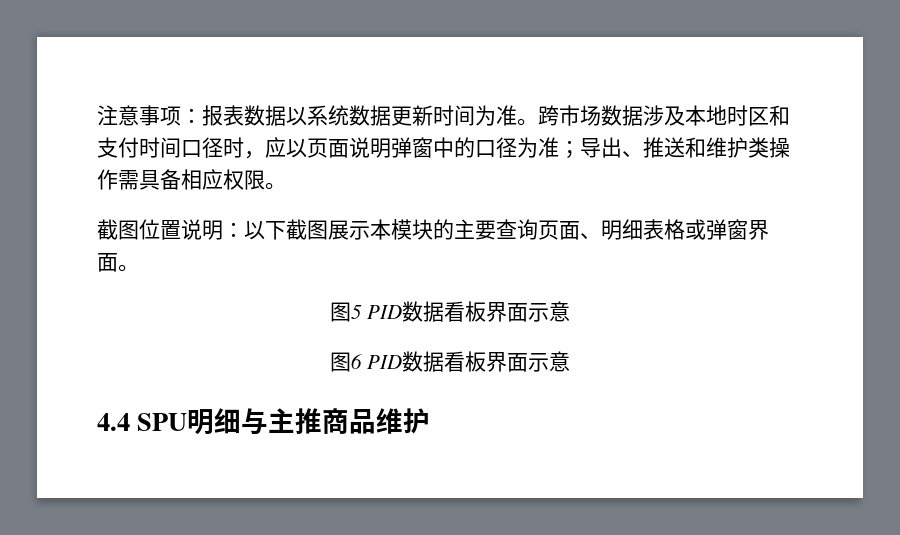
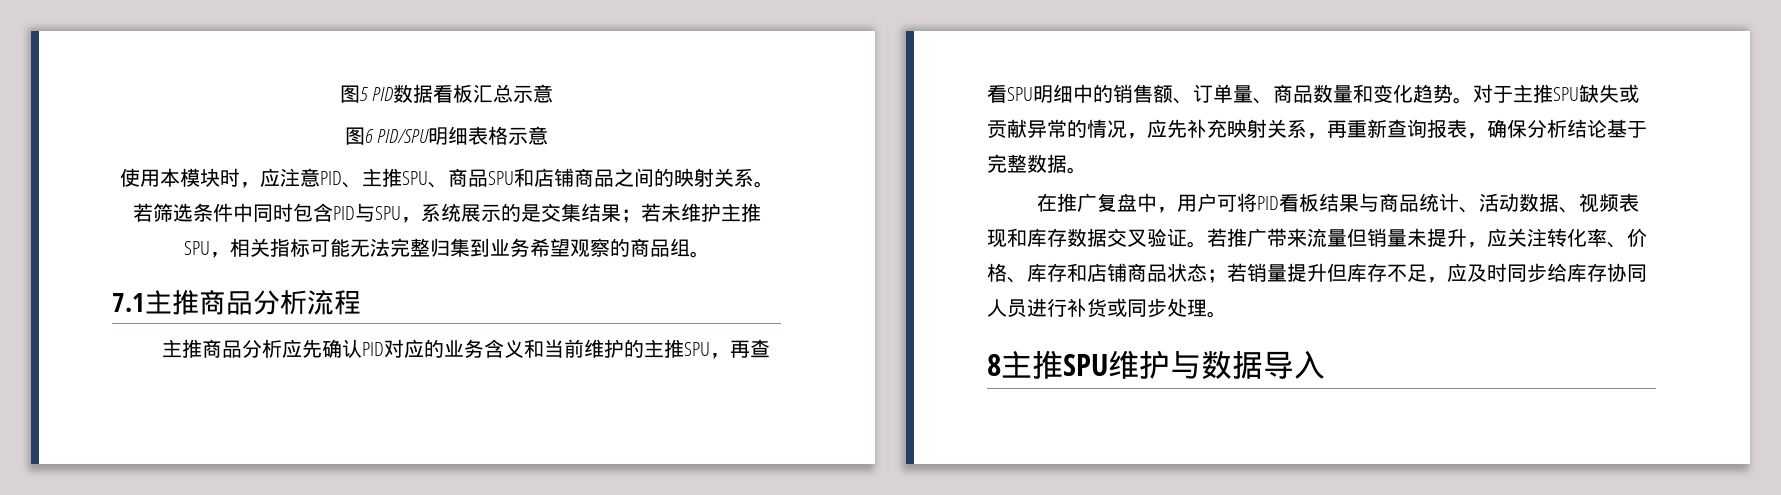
[97,105,790,126] [97,137,790,159] [97,169,286,190] [97,219,769,240] [97,253,139,272] 注意事项：报表数据以系统数据更新时间为准。跨市场数据涉及本地时区和支付时间口径时，应以页面说明弹窗中的口径为准；导出、推送和维护类操作需具备相应权限。 // 截图位置说明：以下截图展示本模块的主要查询页面、明细表格或弹窗界面。 // -> (339, 94) none
[486,302,529,322] 界面 -> [473,84,514,103] 汇总
[367,351,571,372] [97,408,431,435] PID数据看板界面示意 // 4.4 SPU明细与主推商品维护 -> [377,126,549,145] [119,168,774,188] [132,203,761,223] [183,238,710,258] [112,290,361,315] [161,339,770,359] [987,84,1639,104] [987,119,1647,139] [987,154,1087,174] [1036,193,1639,213] [987,228,1647,248] [987,263,1647,283] [987,298,1227,318] [987,350,1325,379] PID/SPU明细表格示意 // 使用本模块时，应注意PID、主推SPU、商品SPU和店铺商品之间的映射关系。若筛选条件中同时包含PID与SPU，系统展示的是交集结果；若未维护主推SPU，相关指标可能无法完整归集到业务希望观察的商品组。 // 7.1主推商品分析流程 // 主推商品分析应先确认PID对应的业务含义和当前维护的主推SPU，再查看SPU明细中的销售额、订单量、商品数量和变化趋势。对于主推SPU缺失或贡献异常的情况，应先补充映射关系，再重新查询报表，确保分析结论基于完整数据。 // 在推广复盘中，用户可将PID看板结果与商品统计、活动数据、视频表现和库存数据交叉验证。若推广带来流量但销量未提升，应关注转化率、价格、库存和店铺商品状态；若销量提升但库存不足，应及时同步给库存协同人员进行补货或同步处理。 // 8主推SPU维护与数据导入

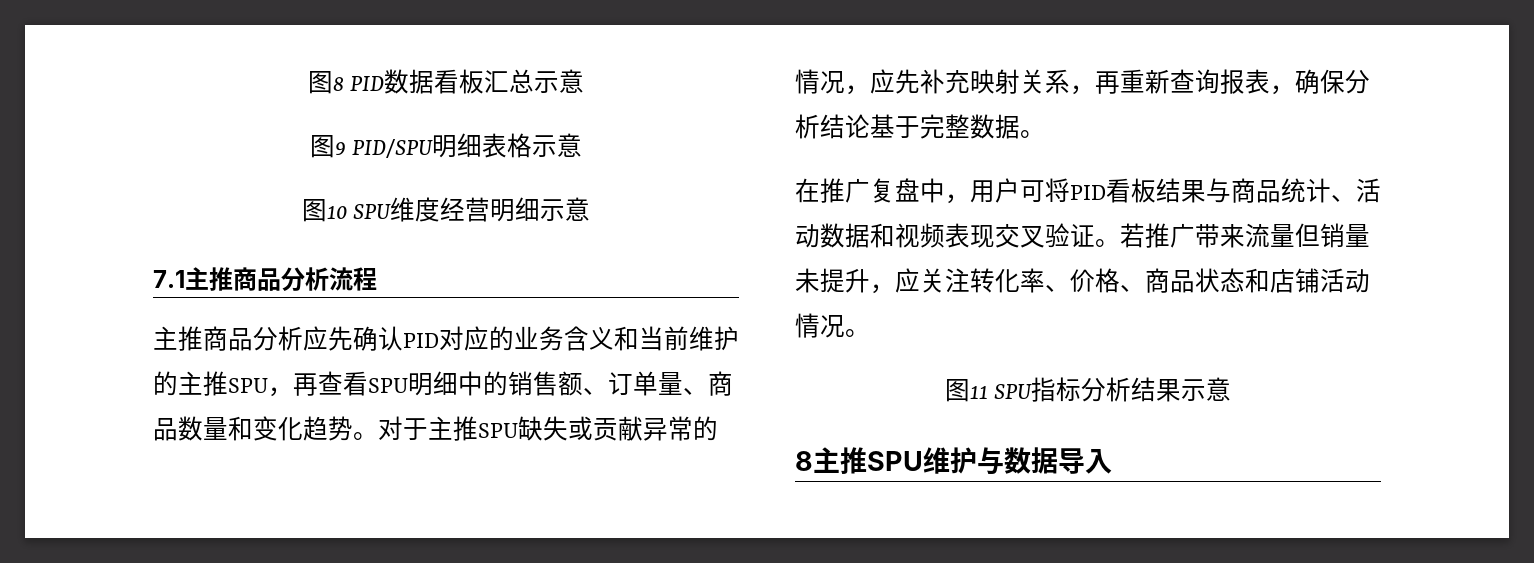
[339,85,368,103] 图5 -> [307,71,344,94] 图8
[364,129,374,143] 6 -> [334,142,346,155] 9
[119,168,774,188] [132,203,761,223] [183,238,710,258] 使用本模块时，应注意PID、主推SPU、商品SPU和店铺商品之间的映射关系。若筛选条件中同时包含PID与SPU，系统展示的是交集结果；若未维护主推SPU，相关指标可能无法完整归集到业务希望观察的商品组。 -> [301,197,591,222] 图10 SPU维度经营明细示意
[1558,207,1579,213] 、 -> [870,223,895,248] 和
[1007,228,1107,247] 和库存数据 -> (995, 236) none
[1027,263,1647,283] [987,298,1227,318] 库存和店铺商品状态；若销量提升但库存不足，应及时同步给库存协同人员进行补货或同步处理。 -> [1145,268,1370,293] [795,313,870,338] [944,377,1232,402] 商品状态和店铺活动情况。 // 图11 SPU指标分析结果示意

